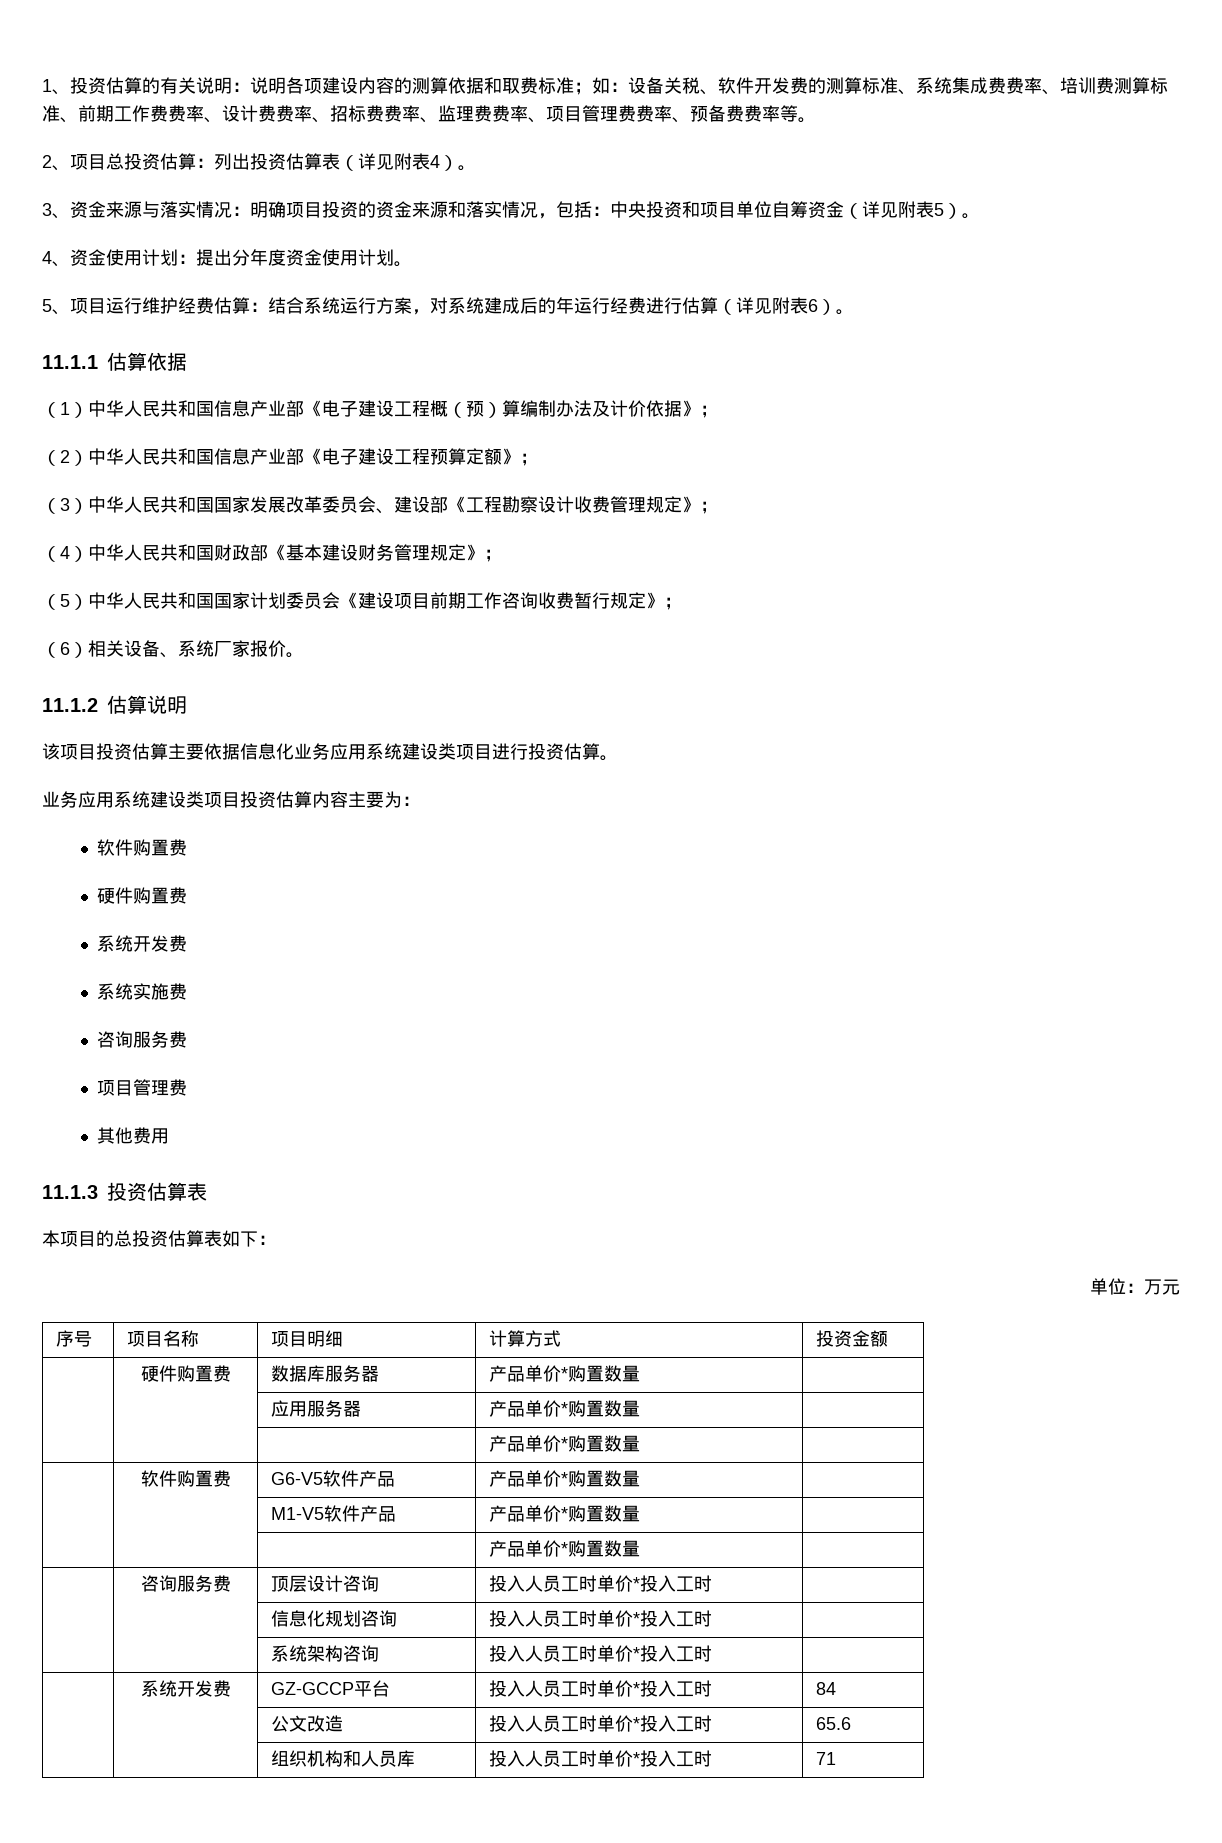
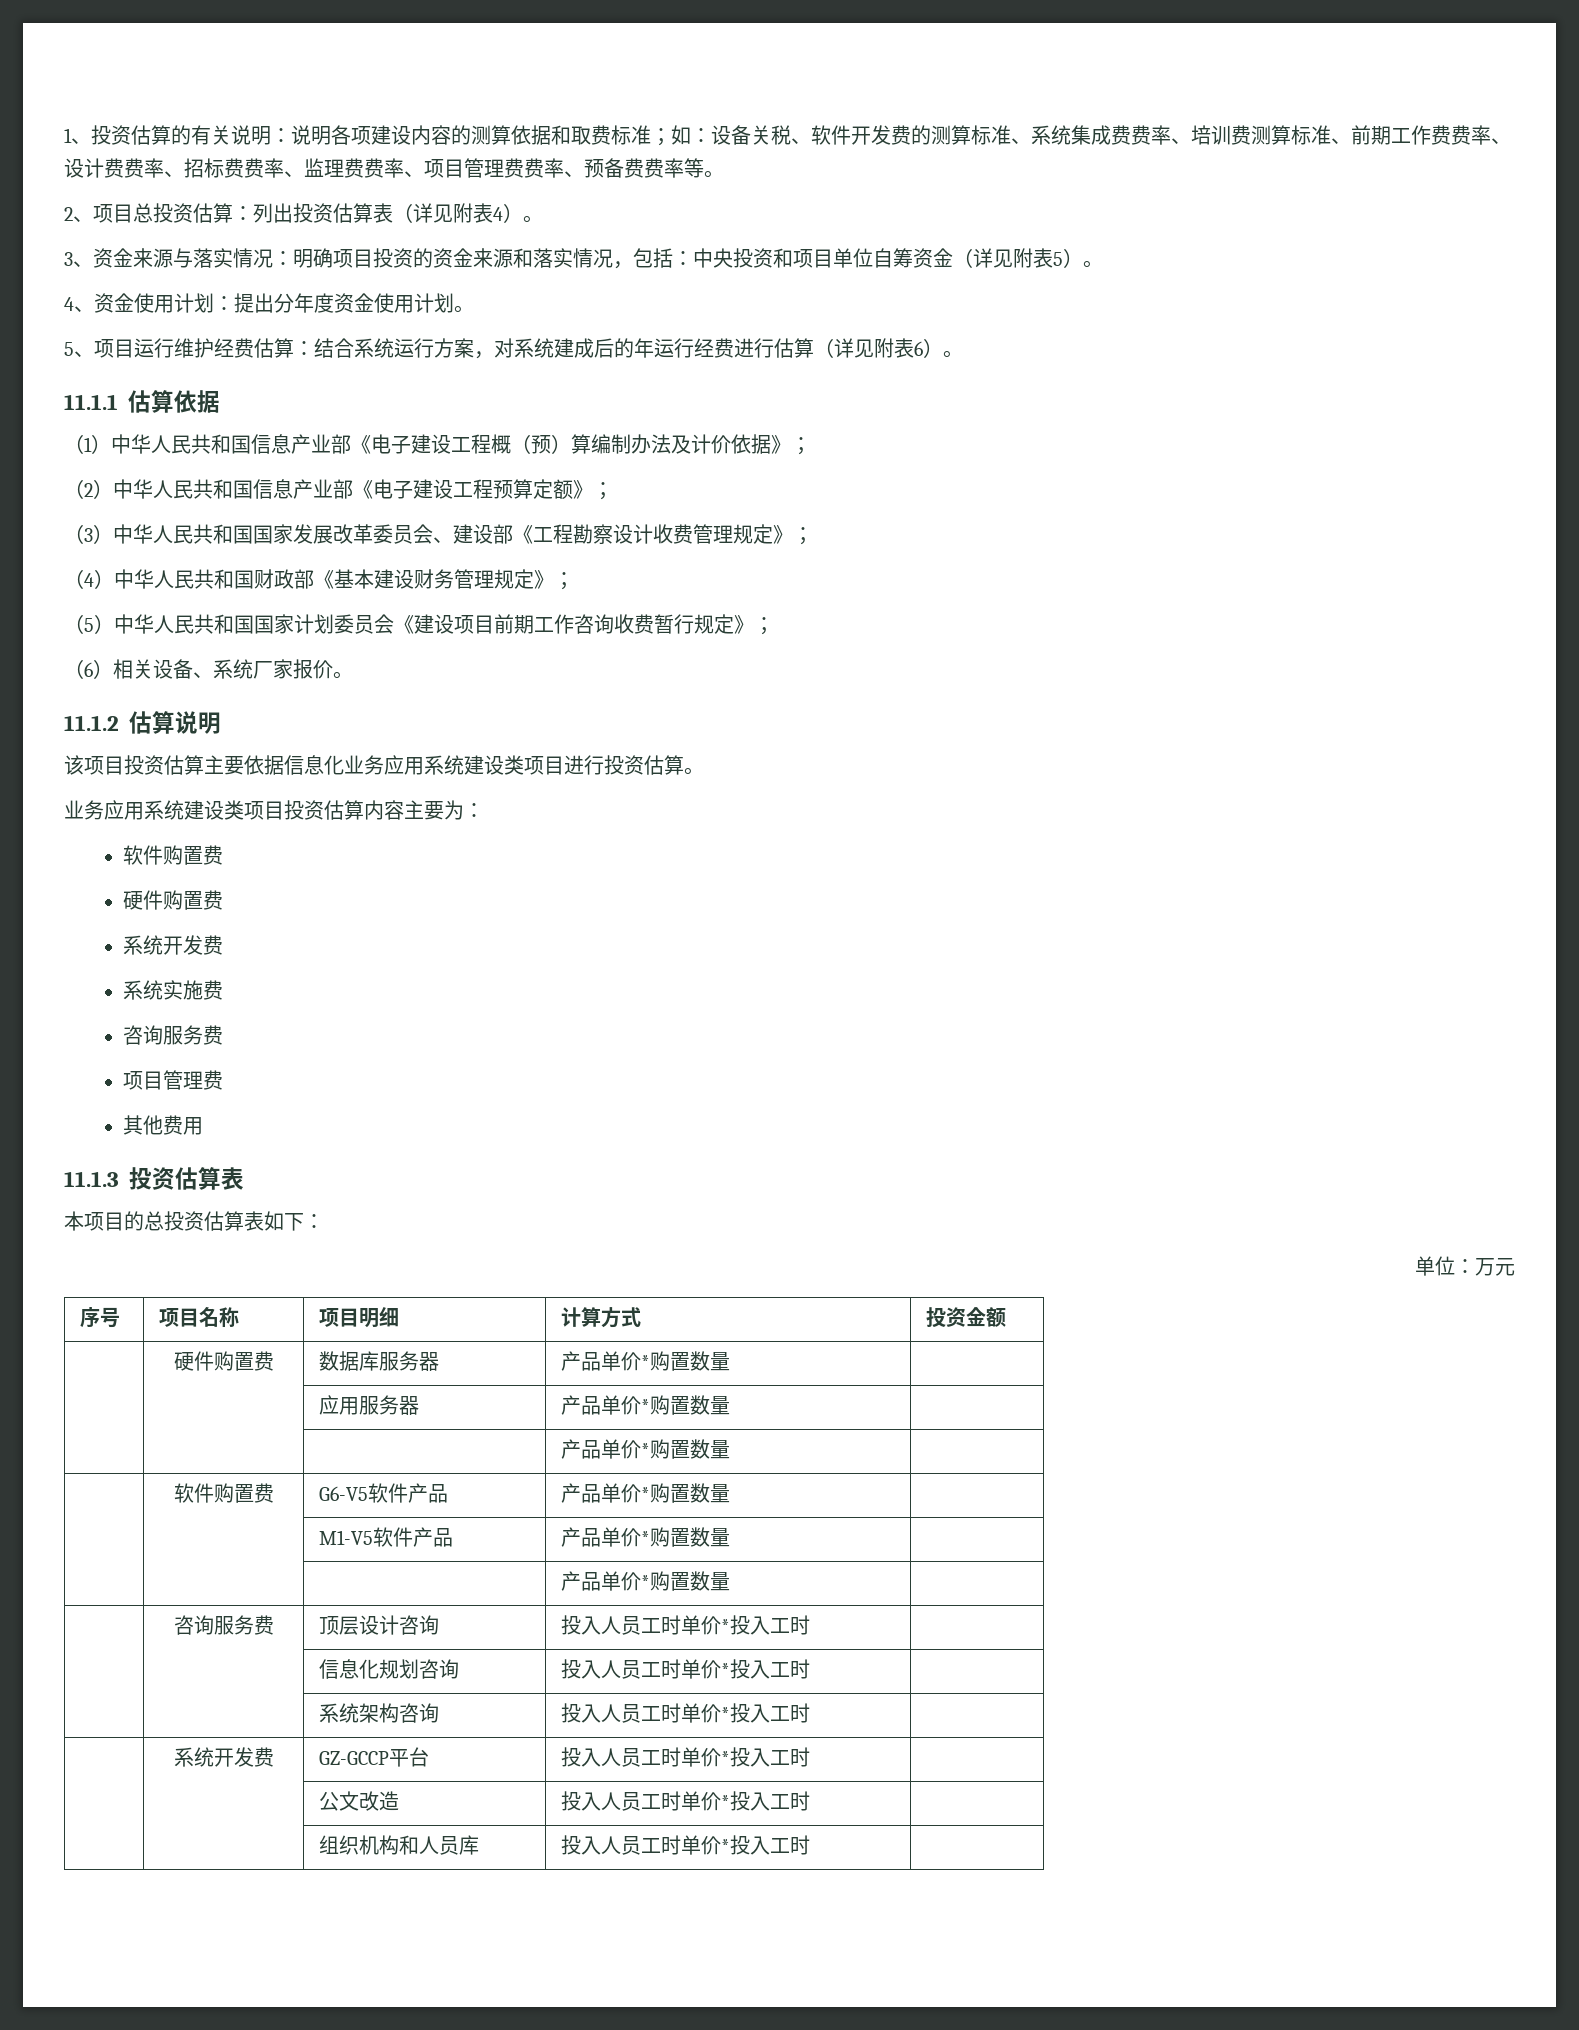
[816,1682,837,1695] 84 -> (810, 1757) none
[816,1717,852,1730] 65.6 -> (810, 1801) none
[816,1752,837,1765] 71 -> (810, 1845) none

